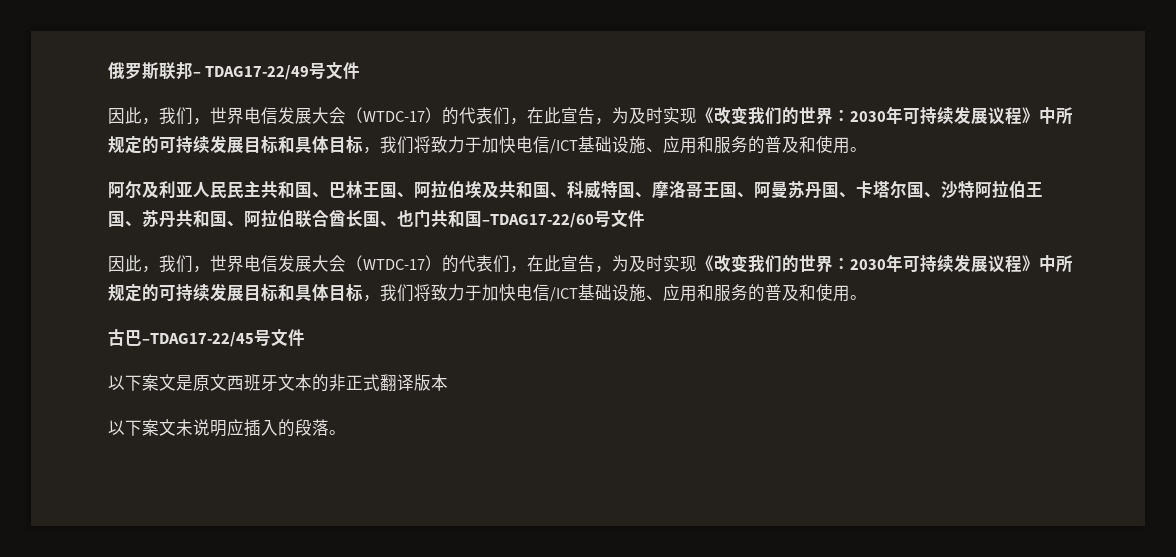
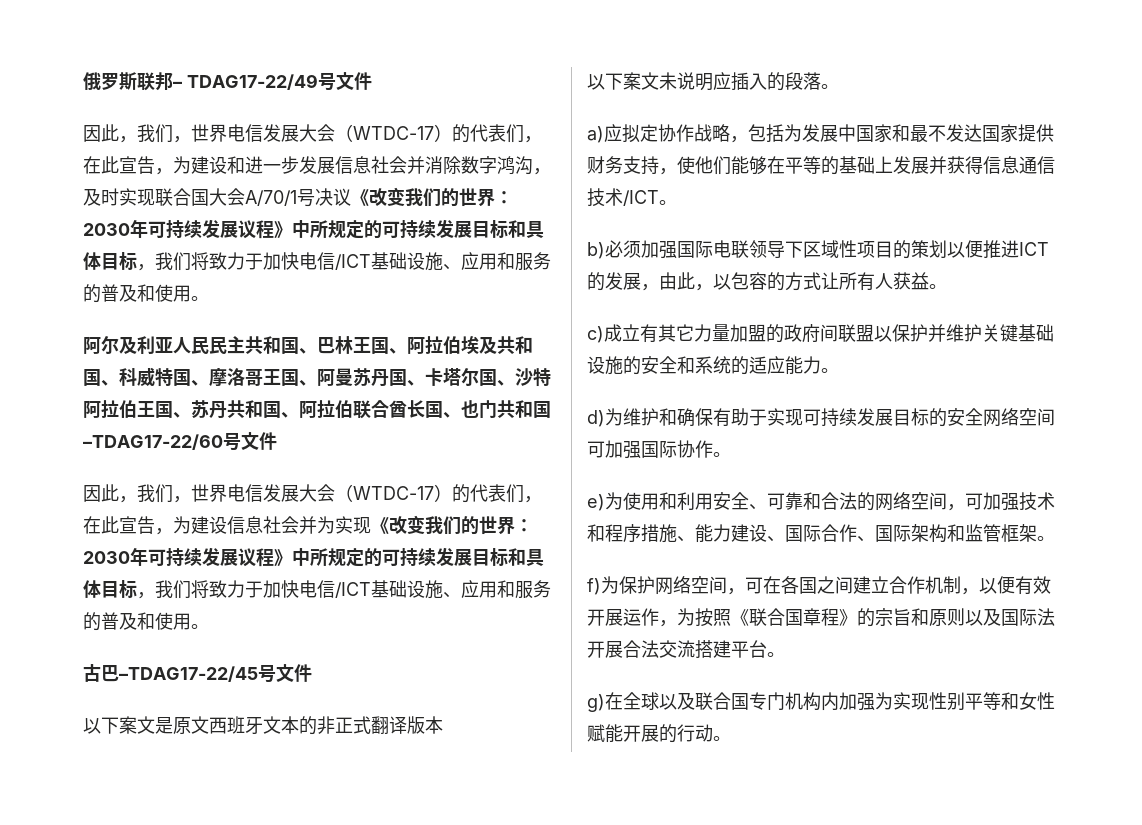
[629,107,697,124] 及时实现 -> [191,156,551,175] [83,188,351,207] 建设和进一步发展信息社会并消除数字鸿沟，及时实现联合国大会A/70/1号决议
[629,255,663,272] 及时 -> [191,516,335,534] 建设信息社会并为
(346, 432) none -> [587,124,1054,143] [587,156,1055,175] [587,188,677,207] [587,240,1049,259] [587,272,947,291] [587,324,1054,343] [587,356,839,375] [587,408,1055,427] [587,440,731,459] [587,492,1055,511] [587,524,1055,543] [587,576,1051,595] [587,608,1055,627] [587,640,785,659] [587,692,1055,712] [587,724,731,743] // a)应拟定协作战略，包括为发展中国家和最不发达国家提供财务支持，使他们能够在平等的基础上发展并获得信息通信技术/ICT。 // b)必须加强国际电联领导下区域性项目的策划以便推进ICT的发展，由此，以包容的方式让所有人获益。 // c)成立有其它力量加盟的政府间联盟以保护并维护关键基础设施的安全和系统的适应能力。 // d)为维护和确保有助于实现可持续发展目标的安全网络空间可加强国际协作。 // e)为使用和利用安全、可靠和合法的网络空间，可加强技术和程序措施、能力建设、国际合作、国际架构和监管框架。 // f)为保护网络空间，可在各国之间建立合作机制，以便有效开展运作，为按照《联合国章程》的宗旨和原则以及国际法开展合法交流搭建平台。 // g)在全球以及联合国专门机构内加强为实现性别平等和女性赋能开展的行动。

